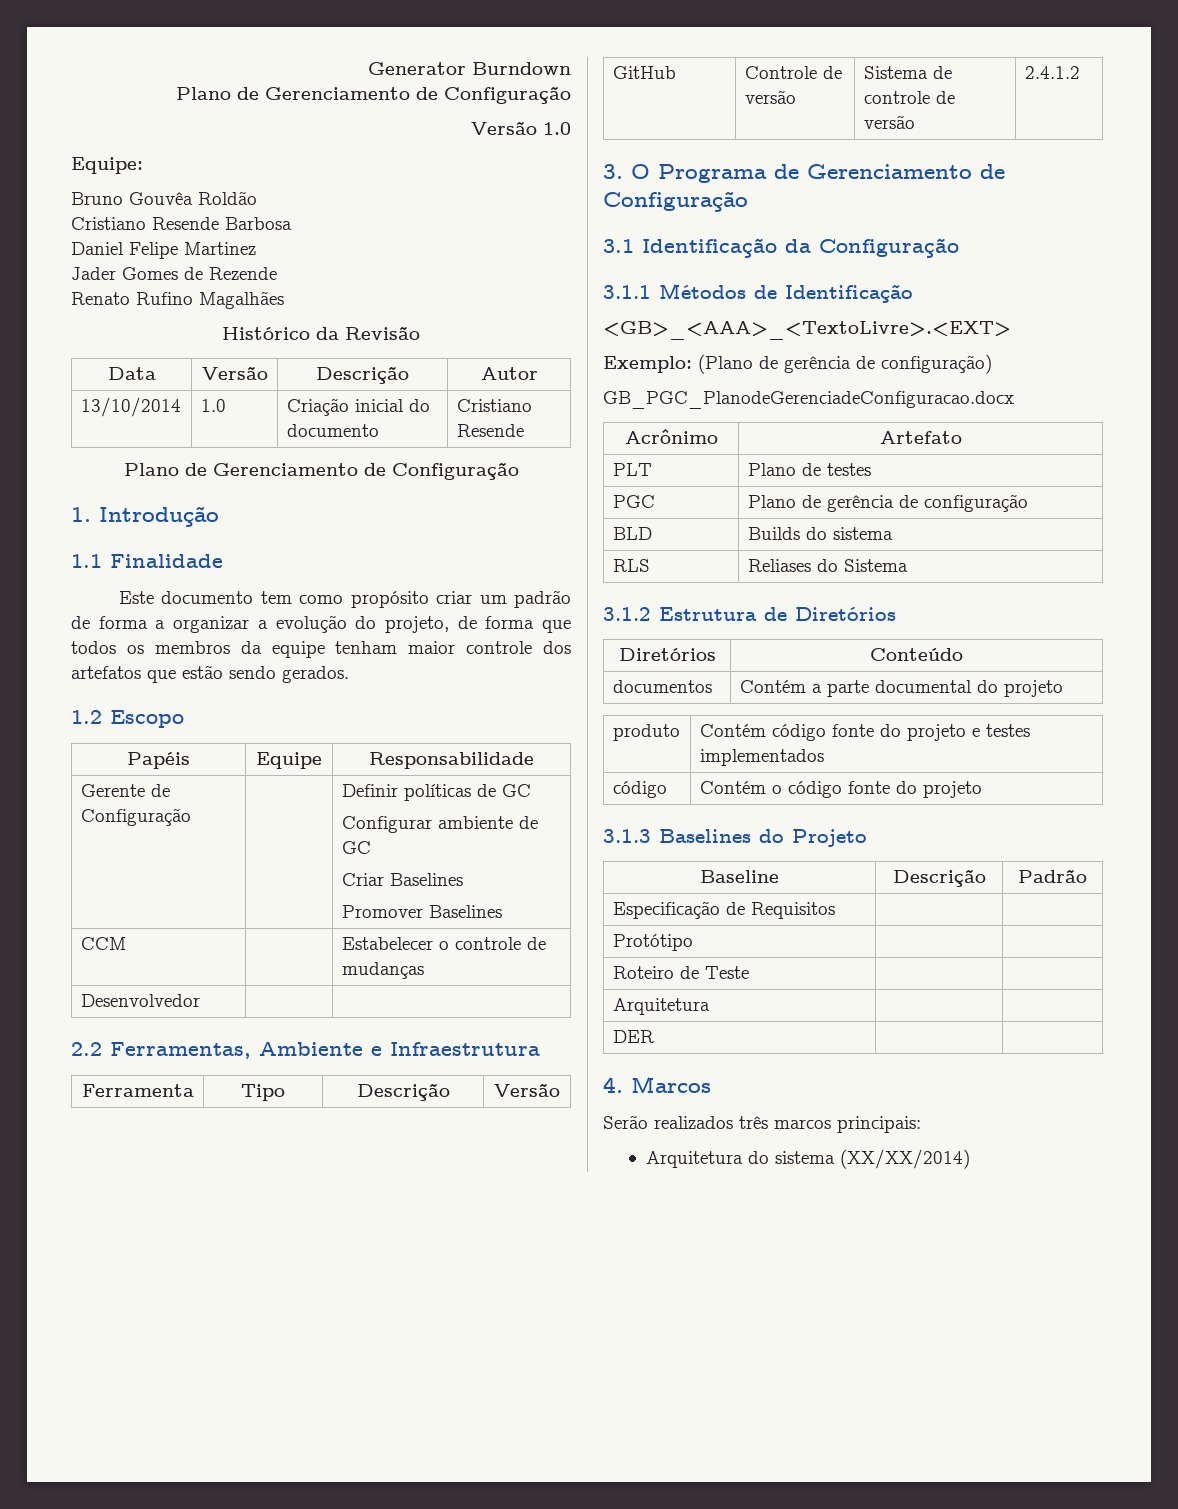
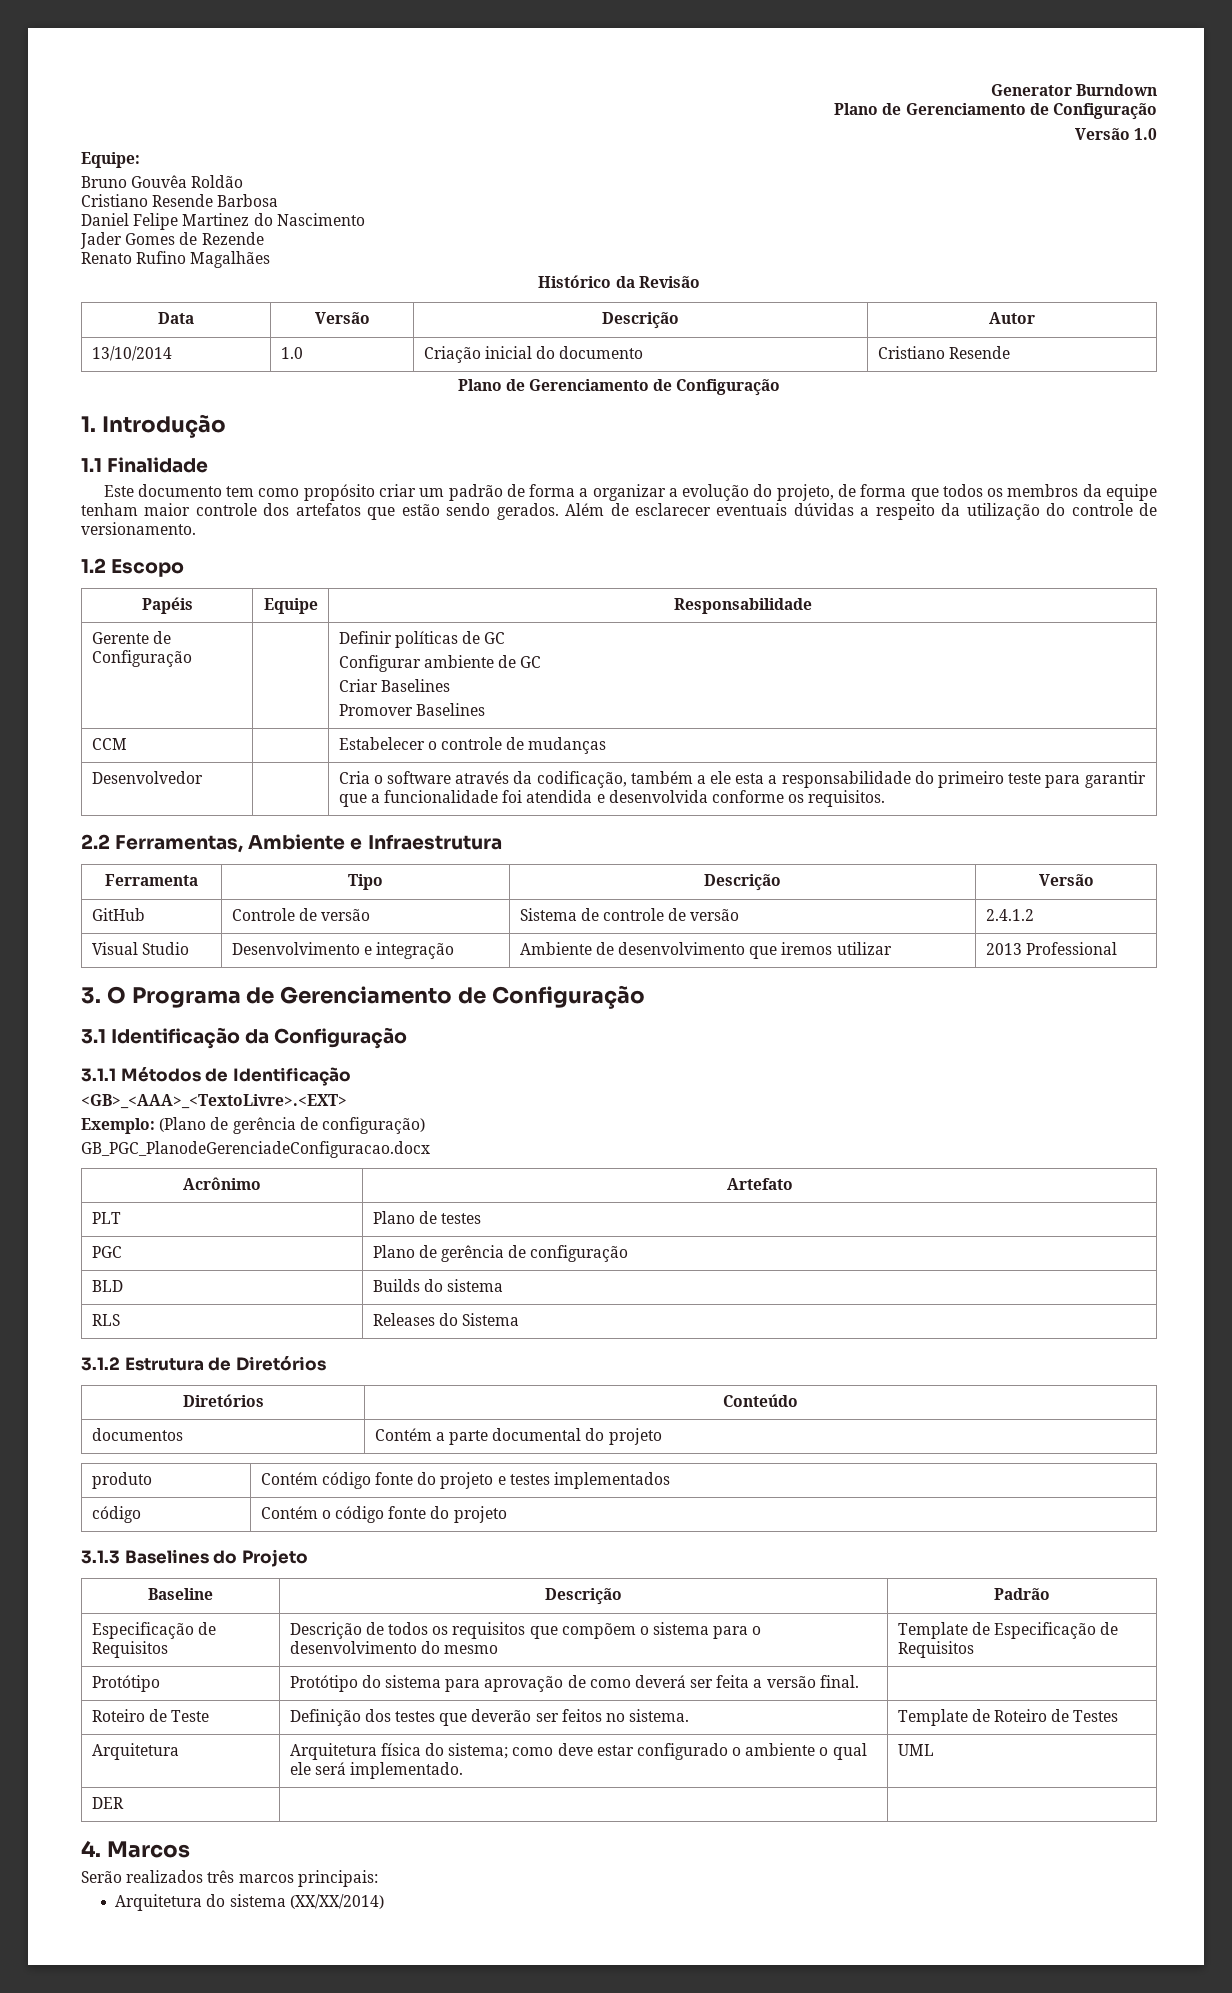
(256, 248) none -> [253,213,365,226] do Nascimento
(349, 674) none -> [565,503,1158,520] [81,522,196,535] Além de esclarecer eventuais dúvidas a respeito da utilização do controle de versionamento.
(200, 1000) none -> [338,771,1146,788] [338,790,886,807] Cria o software através da codificação, também a ele esta a responsabilidade do primeiro teste para garantir que a funcionalidade foi atendida e desenvolvida conforme os requisitos.
(1080, 72) none -> [91,942,189,955] [231,942,454,959] [519,942,892,959] [985,942,1117,955] // Visual Studio | Desenvolvimento e integração | Ambiente de desenvolvimento que iremos utilizar | 2013 Professional
[747,559,811,572] Reliases -> [372,1313,435,1326] Releases
[612,934,693,951] [612,966,749,979] [612,998,710,1015] | // Protótipo | | // Roteiro de Teste | | // Arquitetura | | -> [289,1622,762,1639] [289,1641,498,1654] [897,1622,1119,1639] [897,1641,974,1658] [91,1675,160,1692] [289,1675,859,1692] [91,1709,209,1722] [289,1709,690,1726] [897,1709,1119,1726] [91,1743,179,1760] [289,1743,867,1760] [289,1762,463,1779] [897,1744,934,1756] Descrição de todos os requisitos que compõem o sistema para o desenvolvimento do mesmo | Template de Especificação de Requisitos // Protótipo | Protótipo do sistema para aprovação de como deverá ser feita a versão final. | // Roteiro de Teste | Definição dos testes que deverão ser feitos no sistema. | Template de Roteiro de Testes // Arquitetura | Arquitetura física do sistema; como deve estar configurado o ambiente o qual ele será implementado. | UML

